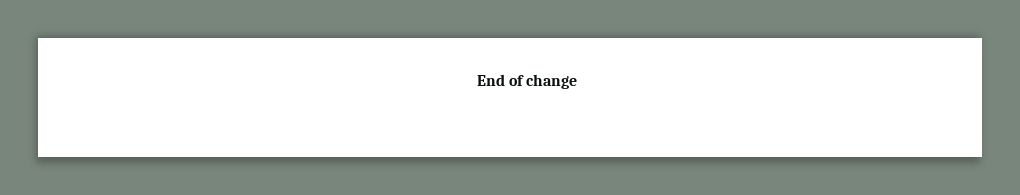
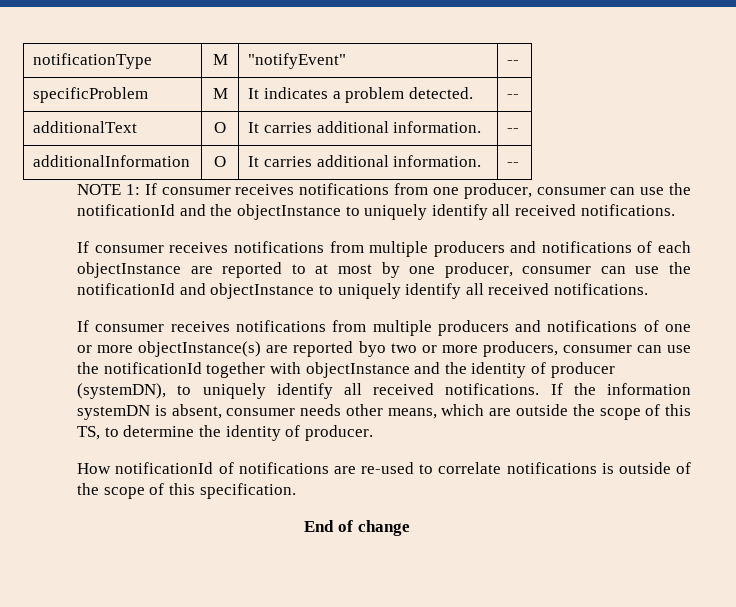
(476, 80) none -> [33,53,153,69] [212,54,228,65] [248,53,347,69] [507,60,520,65] [33,87,149,103] [212,88,228,99] [248,87,473,103] [507,94,520,99] [33,121,138,133] [214,122,226,133] [248,121,482,133] [507,128,520,133] [33,155,191,167] [214,156,226,167] [248,155,482,167] [507,162,520,167] [77,183,691,199] [77,204,675,220] [77,241,691,257] [77,262,691,278] [77,283,648,299] [77,320,692,336] [77,341,691,357] [77,362,615,378] [77,383,691,399] [77,404,691,420] [77,425,373,441] [77,462,692,474] [77,483,296,499] notificationType | M | "notifyEvent" | -- // specificProblem | M | It indicates a problem detected. | -- // additionalText | O | It carries additional information. | -- // additionalInformation | O | It carries additional information. | -- // NOTE 1: If consumer receives notifications from one producer, consumer can use the notificationId and the objectInstance to uniquely identify all received notifications. // If consumer receives notifications from multiple producers and notifications of each objectInstance are reported to at most by one producer, consumer can use the notificationId and objectInstance to uniquely identify all received notifications. // If consumer receives notifications from multiple producers and notifications of one or more objectInstance(s) are reported byo two or more producers, consumer can use the notificationId together with objectInstance and the identity of producer (systemDN), to uniquely identify all received notifications. If the information systemDN is absent, consumer needs other means, which are outside the scope of this TS, to determine the identity of producer. // How notificationId of notifications are re-used to correlate notifications is outside of the scope of this specification. //

